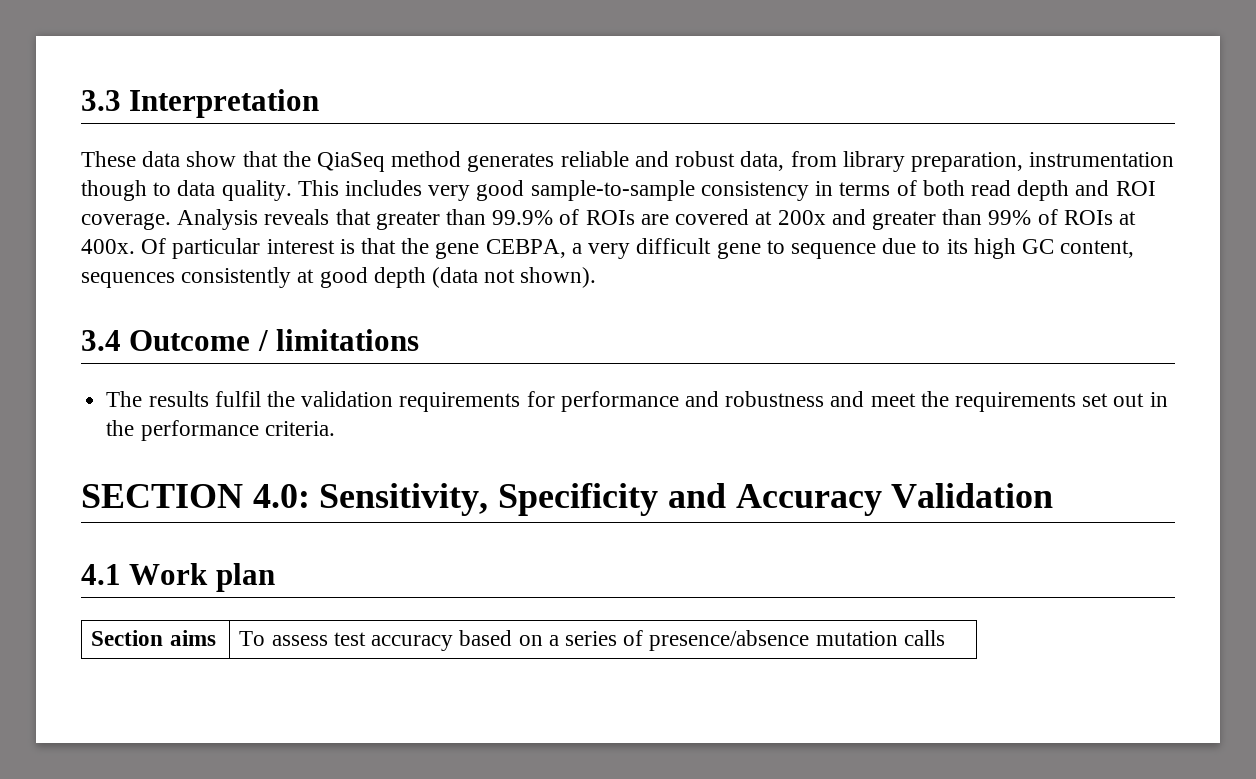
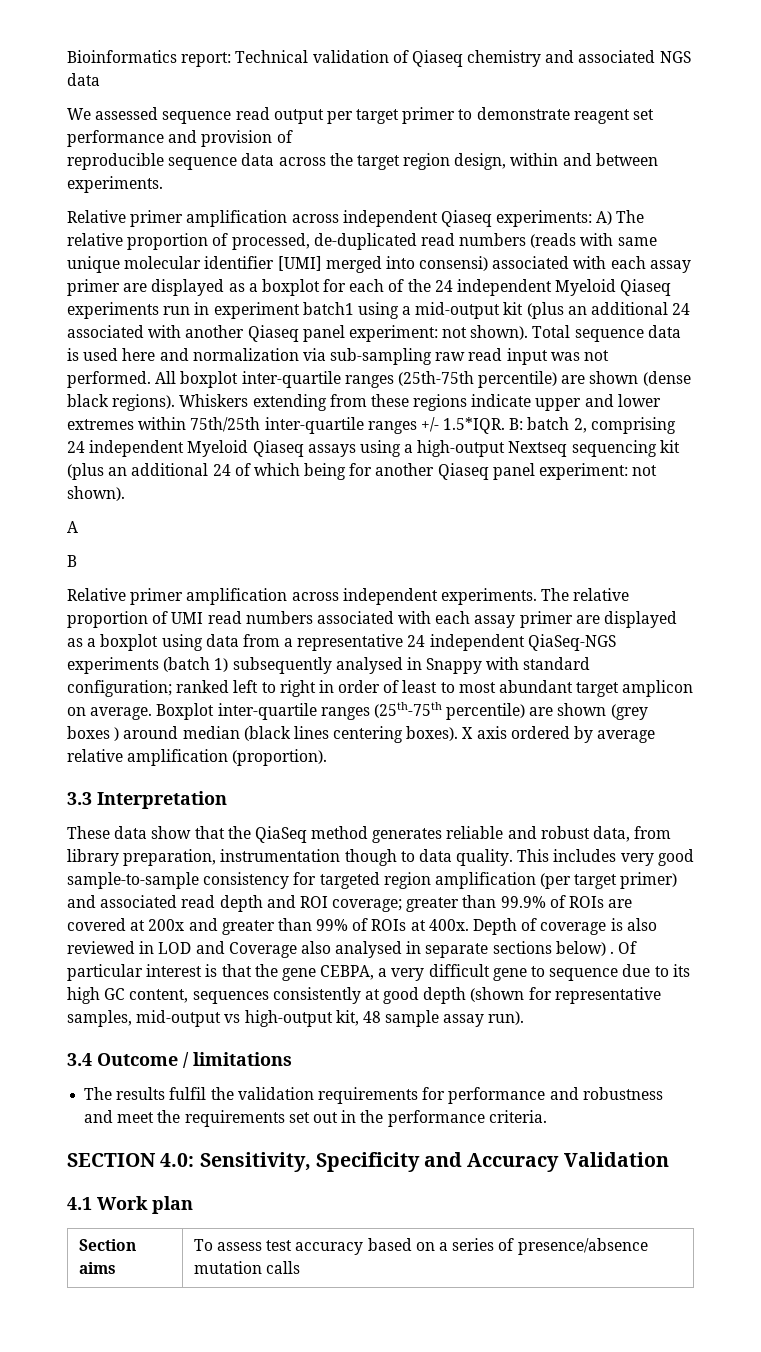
(81, 100) none -> [67,50,691,67] [67,73,100,86] [67,107,655,124] [67,130,293,147] [67,153,658,170] [67,176,163,193] [67,210,645,227] [67,233,657,250] [67,256,691,273] [67,279,672,296] [67,302,691,319] [67,325,681,342] [67,348,610,365] [67,371,691,388] [67,394,661,411] [67,417,676,434] [67,440,680,457] [67,463,658,480] [67,486,125,501] [67,521,78,533] [67,555,77,567] [67,588,630,605] [67,611,678,628] [67,634,616,651] [67,657,591,674] [67,680,694,697] [67,702,648,720] [67,726,656,743] [67,749,328,766] Bioinformatics report: Technical validation of Qiaseq chemistry and associated NGS data // We assessed sequence read output per target primer to demonstrate reagent set performance and provision of // reproducible sequence data across the target region design, within and between experiments. // Relative primer amplification across independent Qiaseq experiments: A) The relative proportion of processed, de-duplicated read numbers (reads with same unique molecular identifier [UMI] merged into consensi) associated with each assay primer are displayed as a boxplot for each of the 24 independent Myeloid Qiaseq experiments run in experiment batch1 using a mid-output kit (plus an additional 24 associated with another Qiaseq panel experiment: not shown). Total sequence data is used here and normalization via sub-sampling raw read input was not performed. All boxplot inter-quartile ranges (25th-75th percentile) are shown (dense black regions). Whiskers extending from these regions indicate upper and lower extremes within 75th/25th inter-quartile ranges +/- 1.5*IQR. B: batch 2, comprising 24 independent Myeloid Qiaseq assays using a high-output Nextseq sequencing kit (plus an additional 24 of which being for another Qiaseq panel experiment: not shown). // A // B // Relative primer amplification across independent experiments. The relative proportion of UMI read numbers associated with each assay primer are displayed as a boxplot using data from a representative 24 independent QiaSeq-NGS experiments (batch 1) subsequently analysed in Snappy with standard configuration; ranked left to right in order of least to most abundant target amplicon on average. Boxplot inter-quartile ranges (25th-75th percentile) are shown (grey boxes ) around median (black lines centering boxes). X axis ordered by average relative amplification (proportion). //
[815,180,1156,201] [81,209,371,230] in terms of both read depth and ROI coverage. Analysis reveals that -> [293,872,678,889] [67,895,403,912] for targeted region amplification (per target primer) and associated read depth and ROI coverage;
(135, 246) none -> [473,918,657,935] [67,941,615,958] Depth of coverage is also reviewed in LOD and Coverage also analysed in separate sections below) .
[432,267,597,288] (data not shown). -> [470,987,661,1004] [67,1010,525,1027] (shown for representative samples, mid-output vs high-output kit, 48 sample assay run).

